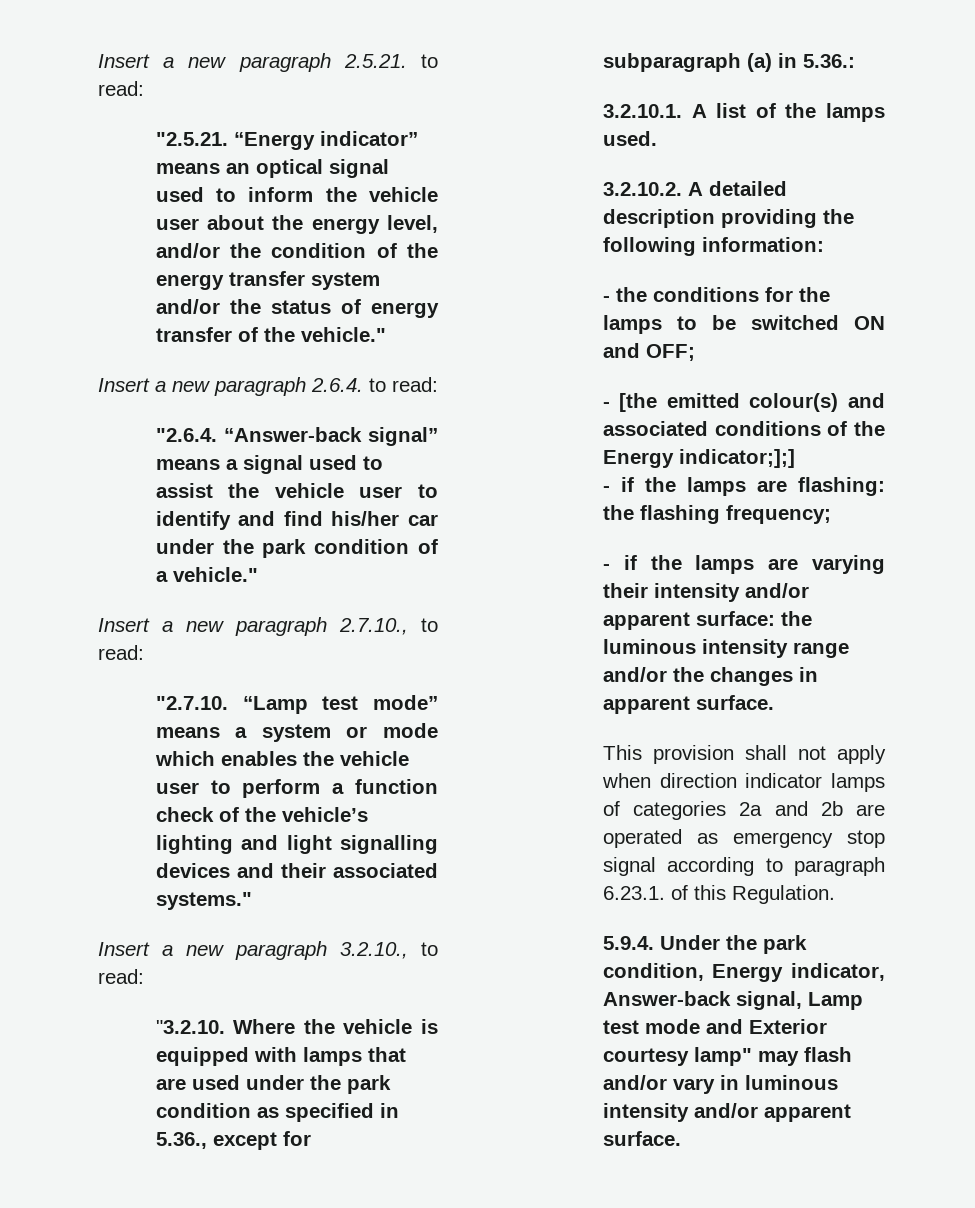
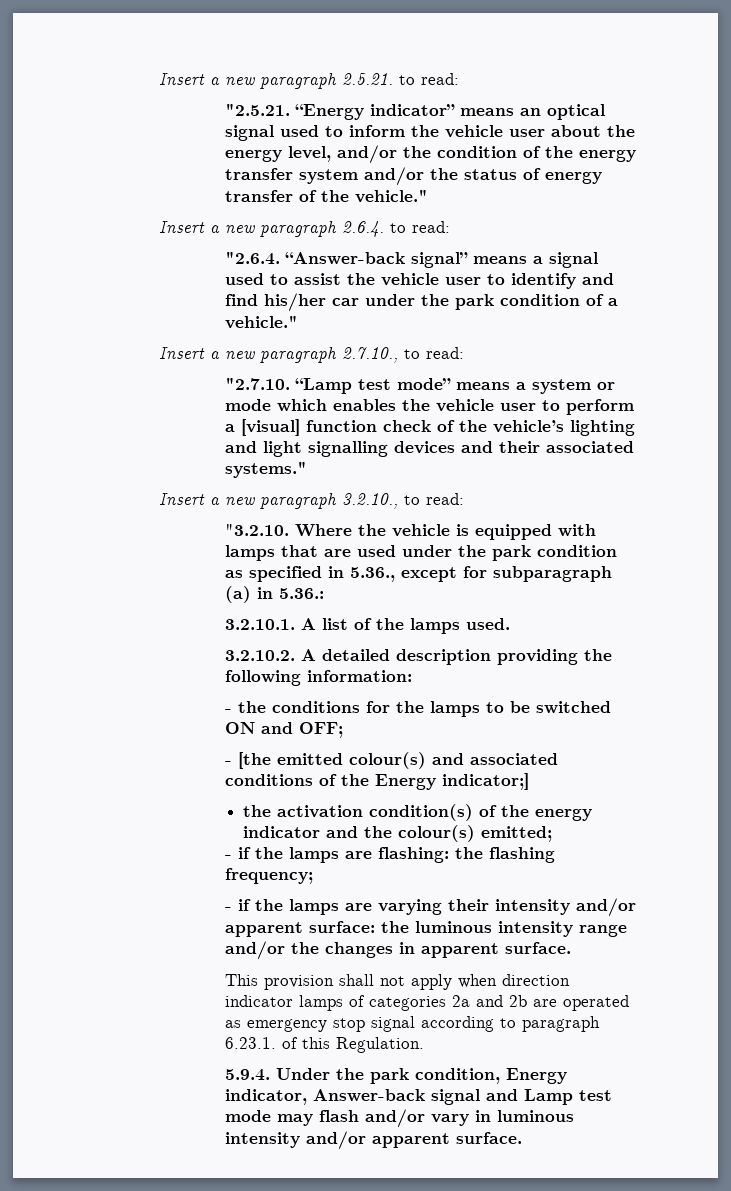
(345, 788) none -> [240,419,300,436] [visual]
[678,449,795,468] indicator;];] -> [441,773,529,790] [243,804,593,821] [243,825,553,842] indicator;] // the activation condition(s) of the energy indicator and the colour(s) emitted;
[735,991,802,1010] signal, -> [430,1089,518,1105] signal and
[705,1019,827,1034] [602,1047,752,1066] and Exterior courtesy lamp" -> (271, 1116) none

